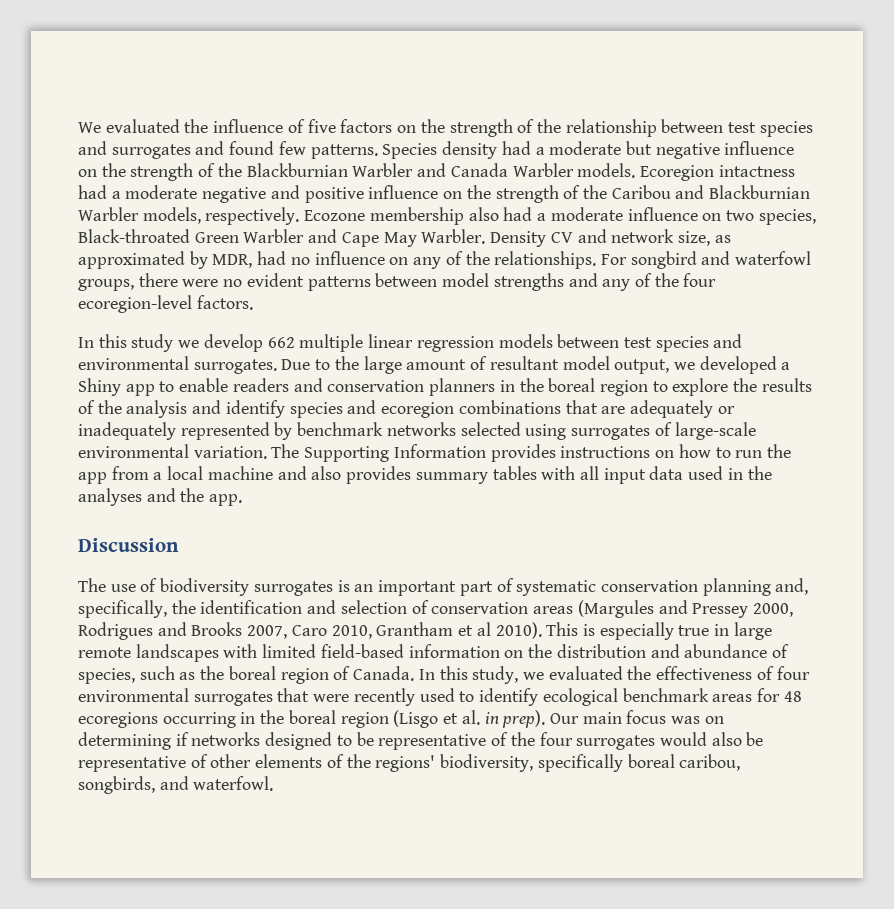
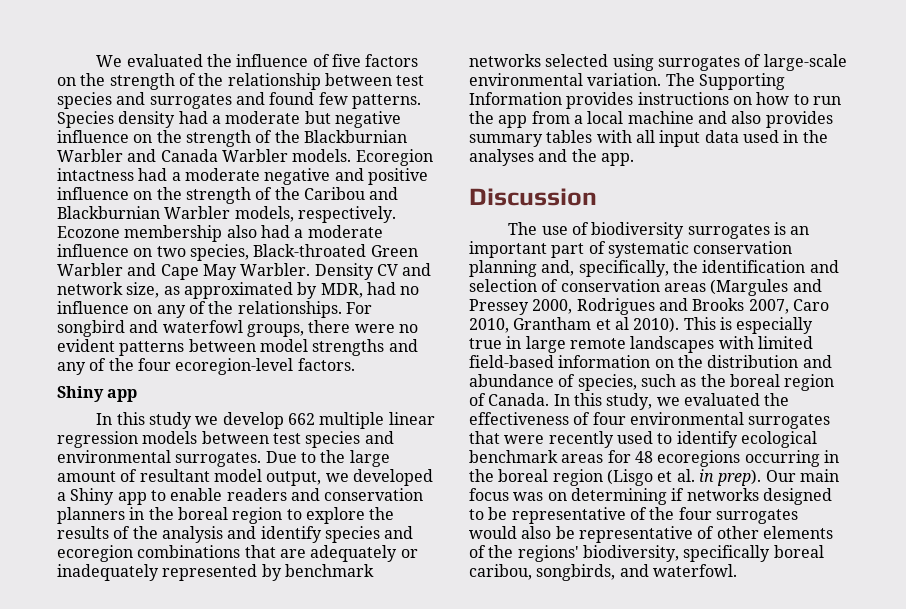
(253, 302) none -> [57,386,138,402] // Shiny app

